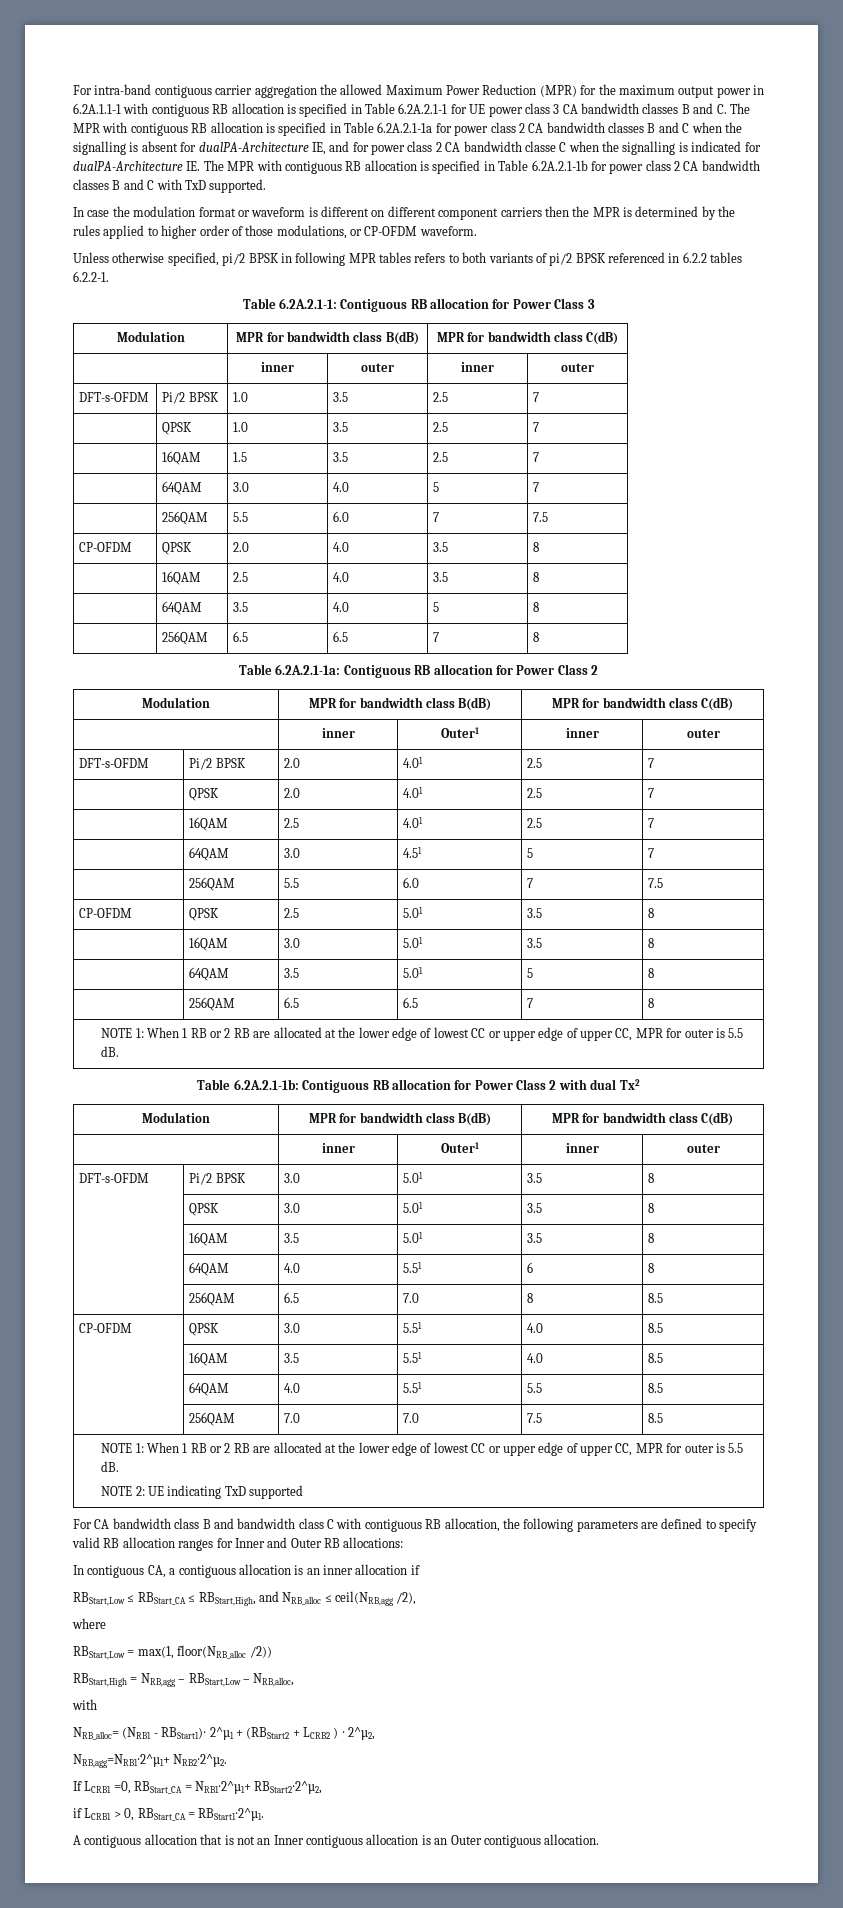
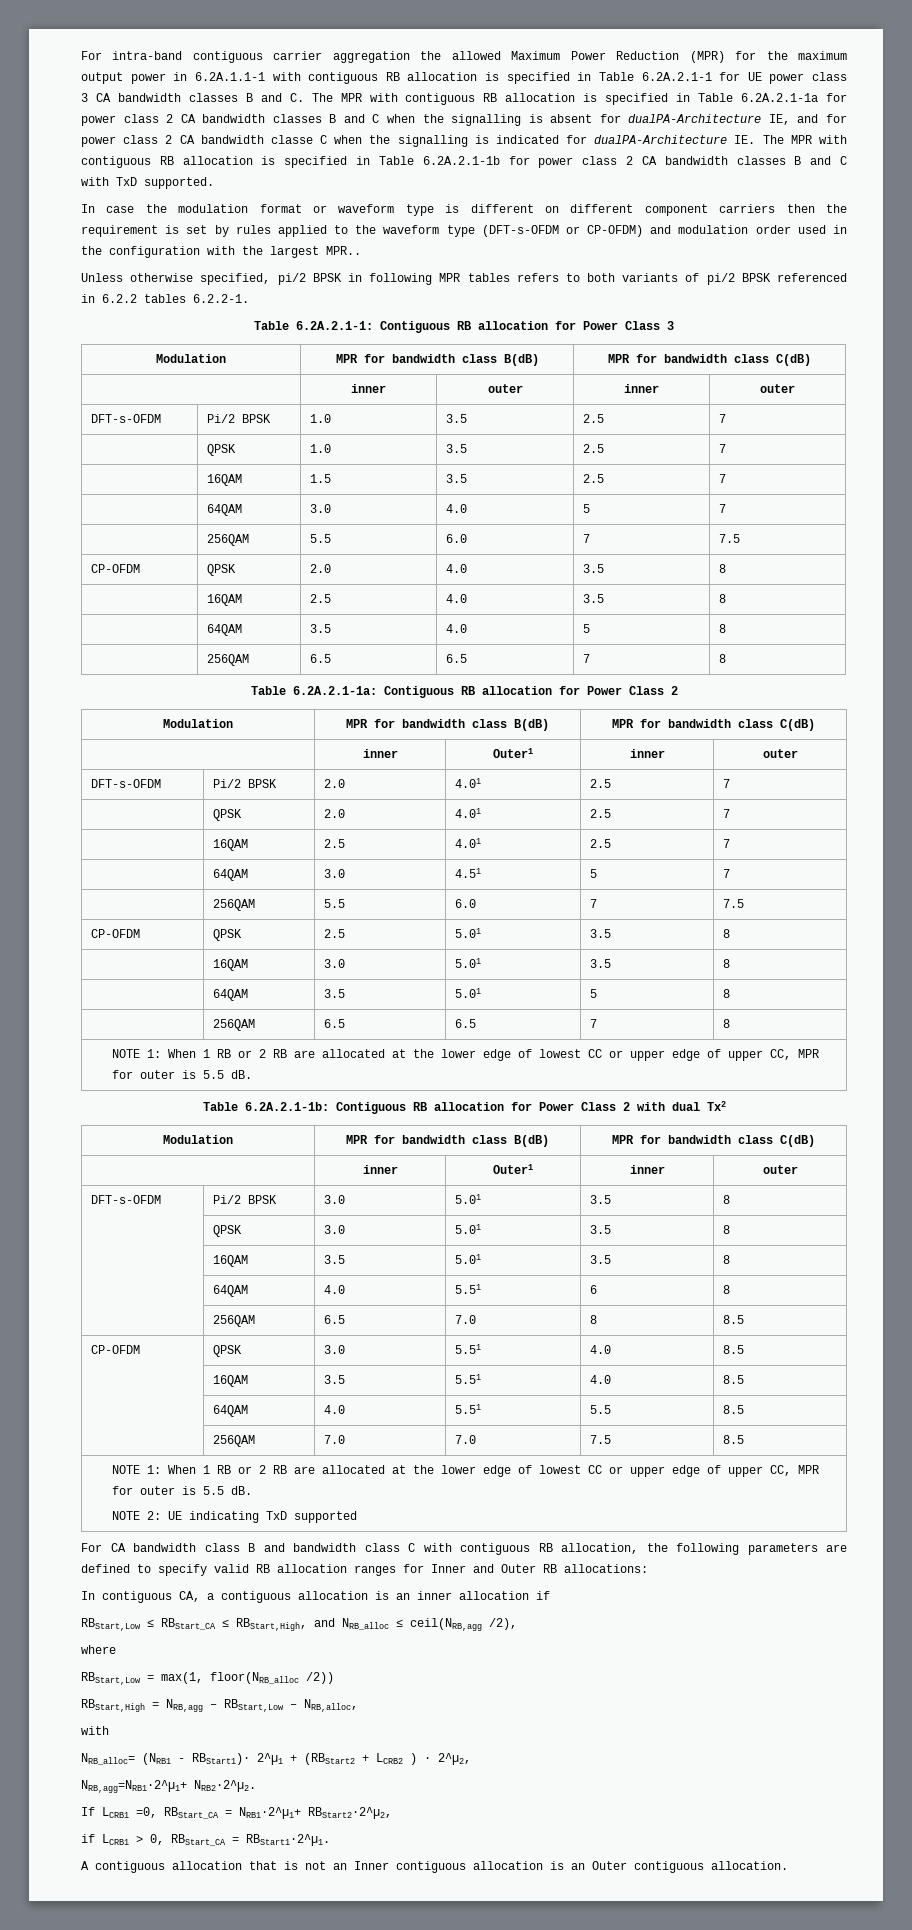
(306, 212) none -> [405,204,434,216] type
[592,206,736,220] [73,225,477,239] MPR is determined by the rules applied to higher order of those modulations, or CP-OFDM waveform. -> [81,225,847,237] [81,246,361,258] requirement is set by rules applied to the waveform type (DFT-s-OFDM or CP-OFDM) and modulation order used in the configuration with the largest MPR..

